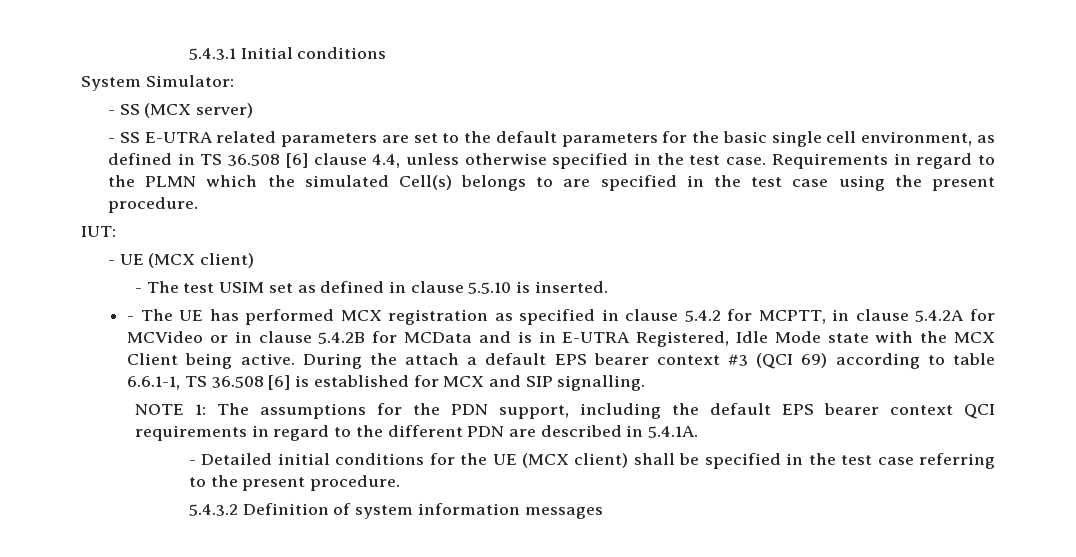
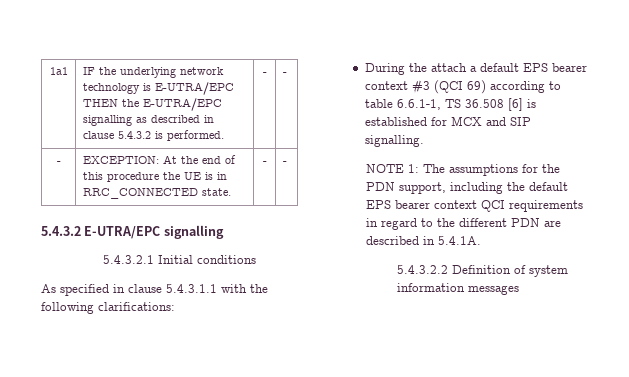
[188,47,387,60] [81,75,234,91] [107,103,254,118] [107,131,995,147] [107,153,996,169] [107,175,995,191] [107,197,198,213] [81,226,116,237] [107,253,255,268] [134,281,608,294] [127,309,995,325] [127,331,996,347] [127,353,295,369] 5.4.3.1 Initial conditions // System Simulator: // - SS (MCX server) // - SS E-UTRA related parameters are set to the default parameters for the basic single cell environment, as defined in TS 36.508 [6] clause 4.4, unless otherwise specified in the test case. Requirements in regard to the PLMN which the simulated Cell(s) belongs to are specified in the test case using the present procedure. // IUT: // - UE (MCX client) // - The test USIM set as defined in clause 5.5.10 is inserted. // - The UE has performed MCX registration as specified in clause 5.4.2 for MCPTT, in clause 5.4.2A for MCVideo or in clause 5.4.2B for MCData and is in E-UTRA Registered, Idle Mode state with the MCX Client being active. -> [49,67,68,75] [82,67,224,78] [82,82,234,95] [82,98,222,111] [82,115,214,126] [82,130,224,141] [262,72,267,75] [282,72,287,75] [56,161,61,164] [82,155,236,164] [82,172,227,182] [82,188,231,199] [262,161,267,164] [282,161,287,164] [41,225,224,239] [102,255,256,264] [41,284,268,296] [41,302,175,314] 1a1 | IF the underlying network technology is E-UTRA/EPC THEN the E-UTRA/EPC signalling as described in clause 5.4.3.2 is performed. | - | - // - | EXCEPTION: At the end of this procedure the UE is in RRC_CONNECTED state. | - | - // 5.4.3.2 E-UTRA/EPC signalling // 5.4.3.2.1 Initial conditions // As specified in clause 5.4.3.1.1 with the following clarifications: //
[188,453,996,469] [188,475,401,491] [188,504,238,516] - Detailed initial conditions for the UE (MCX client) shall be specified in the test case referring to the present procedure. // 5.4.3.2 -> [396,265,448,274] 5.4.3.2.2

